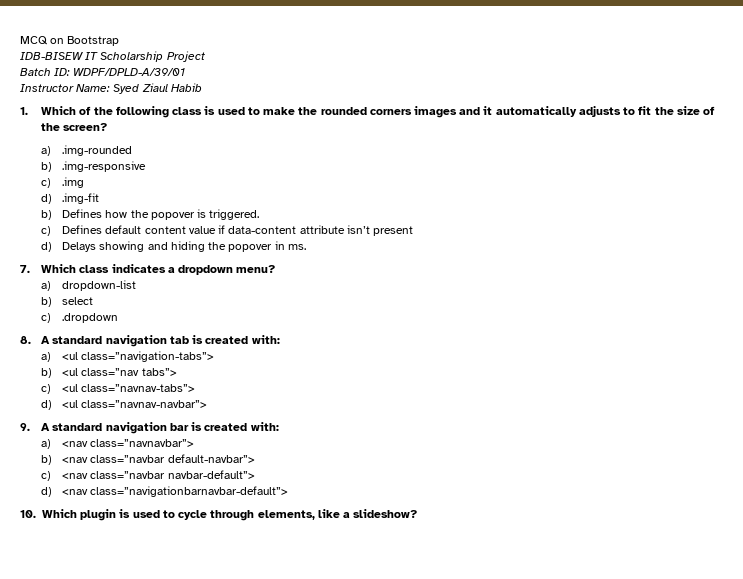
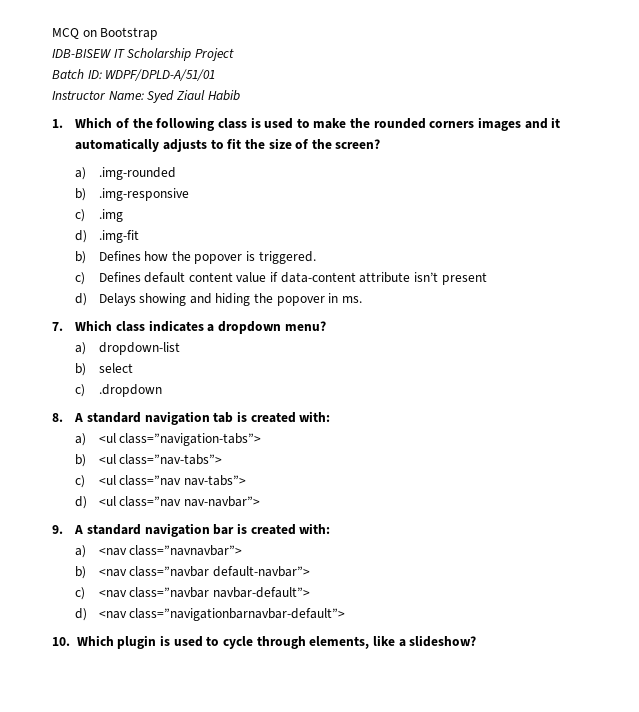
[73,68,186,76] WDPF/DPLD-A/39/01 -> [105,69,216,81] WDPF/DPLD-A/51/01
[81,368,177,376] class=”nav tabs”> -> [119,454,223,465] class=”nav-tabs”>
[81,384,196,392] class=”navnav-tabs”> -> [119,475,246,486] class=”nav nav-tabs”>
[81,400,208,408] class=”navnav-navbar”> -> [119,496,260,507] class=”nav nav-navbar”>

